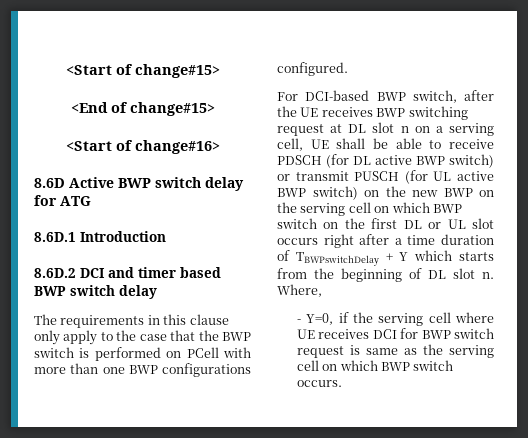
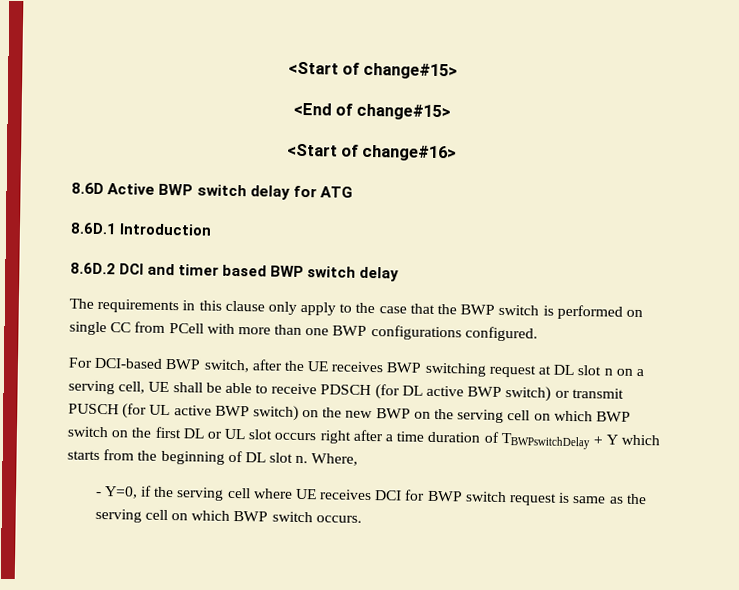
(182, 354) none -> [69,321,166,336] single CC from

